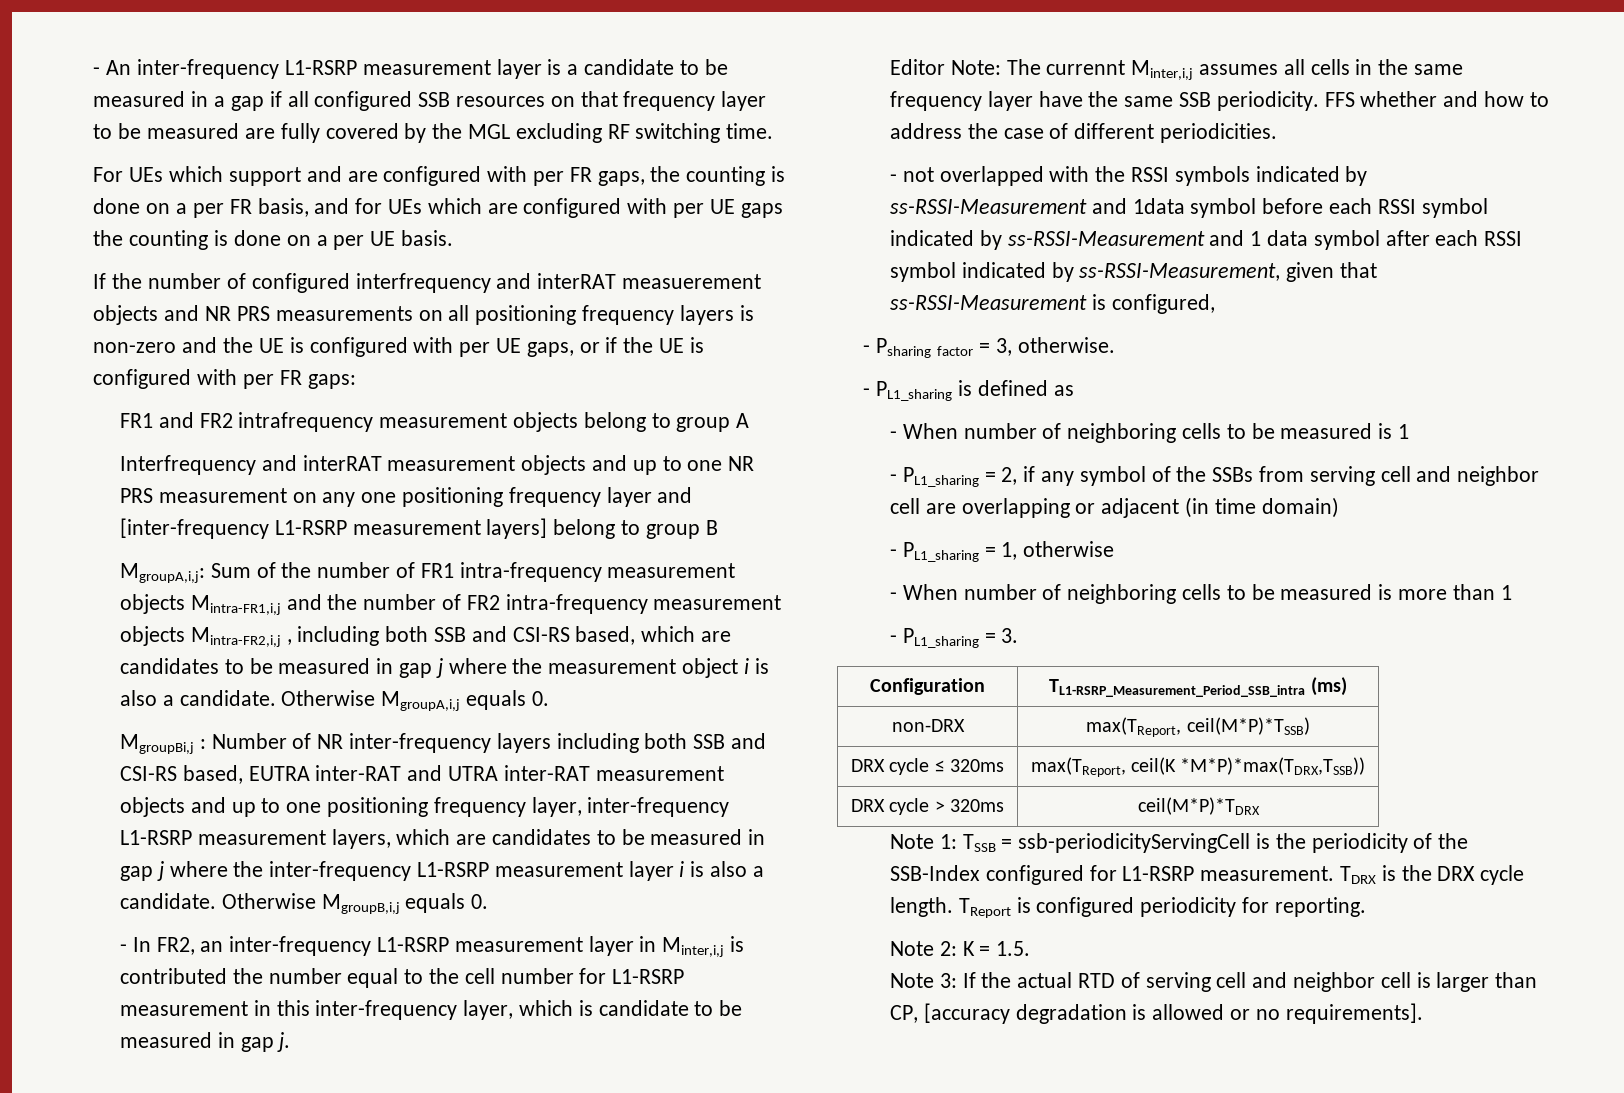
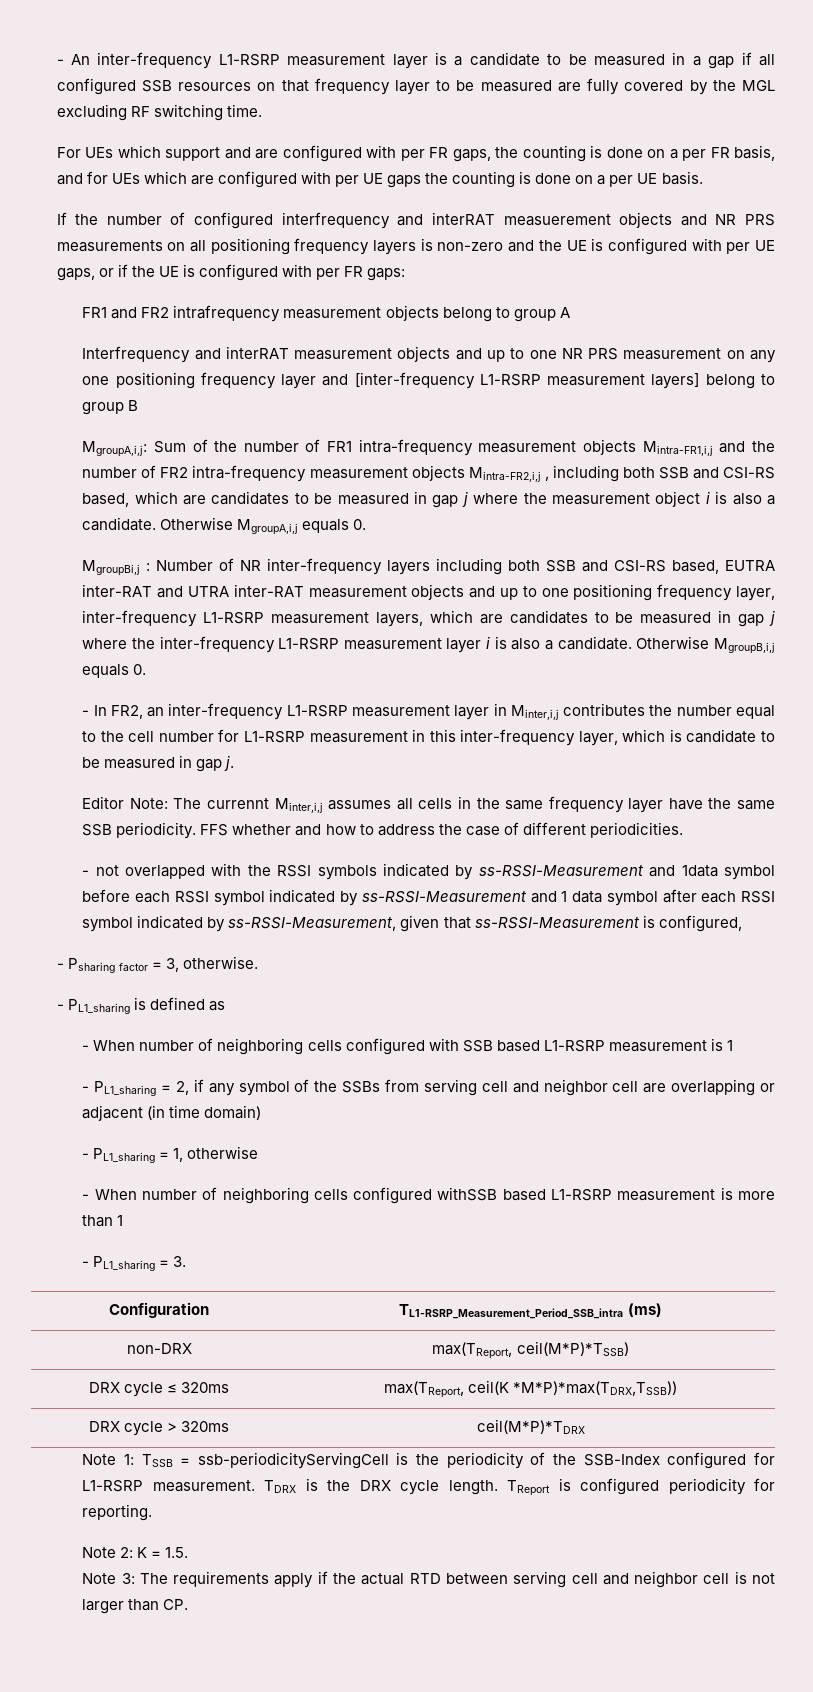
[730,936,745,952] [119,968,227,984] is contributed -> [563,703,646,716] contributes
[1226,423,1373,439] to be measured -> [345,1038,707,1055] configured with SSB based L1-RSRP measurement
[1226,584,1373,600] to be measured -> [353,1187,716,1204] configured withSSB based L1-RSRP measurement
[962,972,976,988] If -> [139,1571,328,1588] The requirements apply if
[1120,972,1140,988] of -> [445,1573,508,1584] between
(1431, 980) none -> [751,1573,775,1584] not
[889,1003,1423,1024] CP, [accuracy degradation is allowed or no requirements]. -> [163,1599,189,1610] CP.

